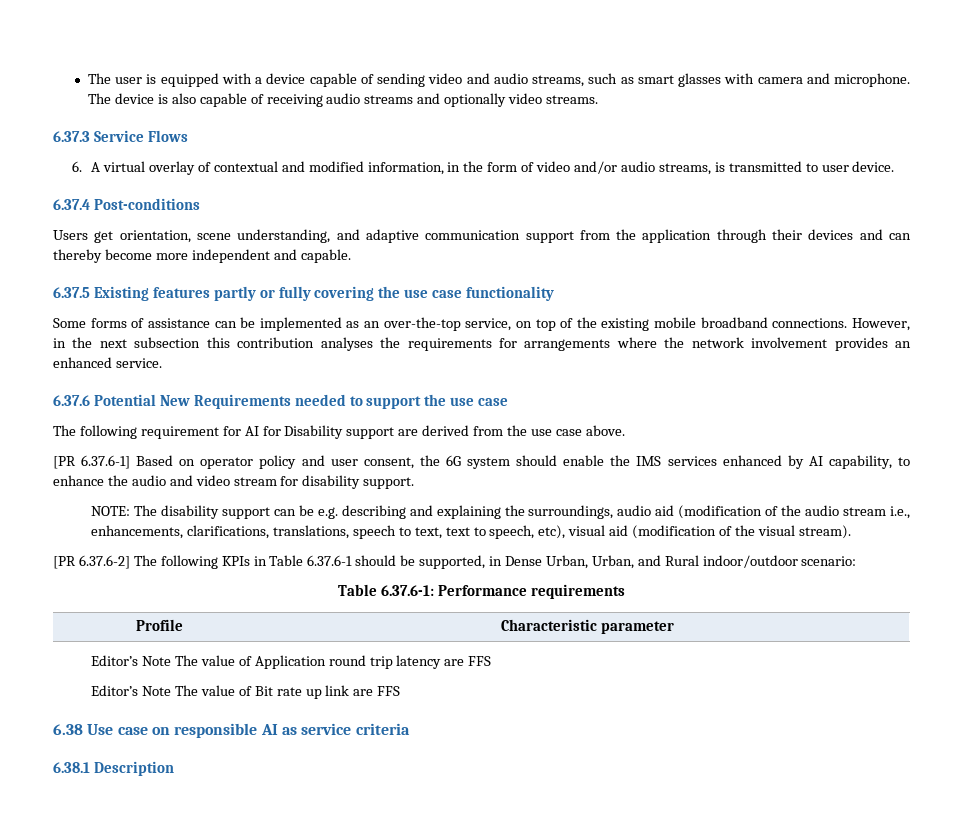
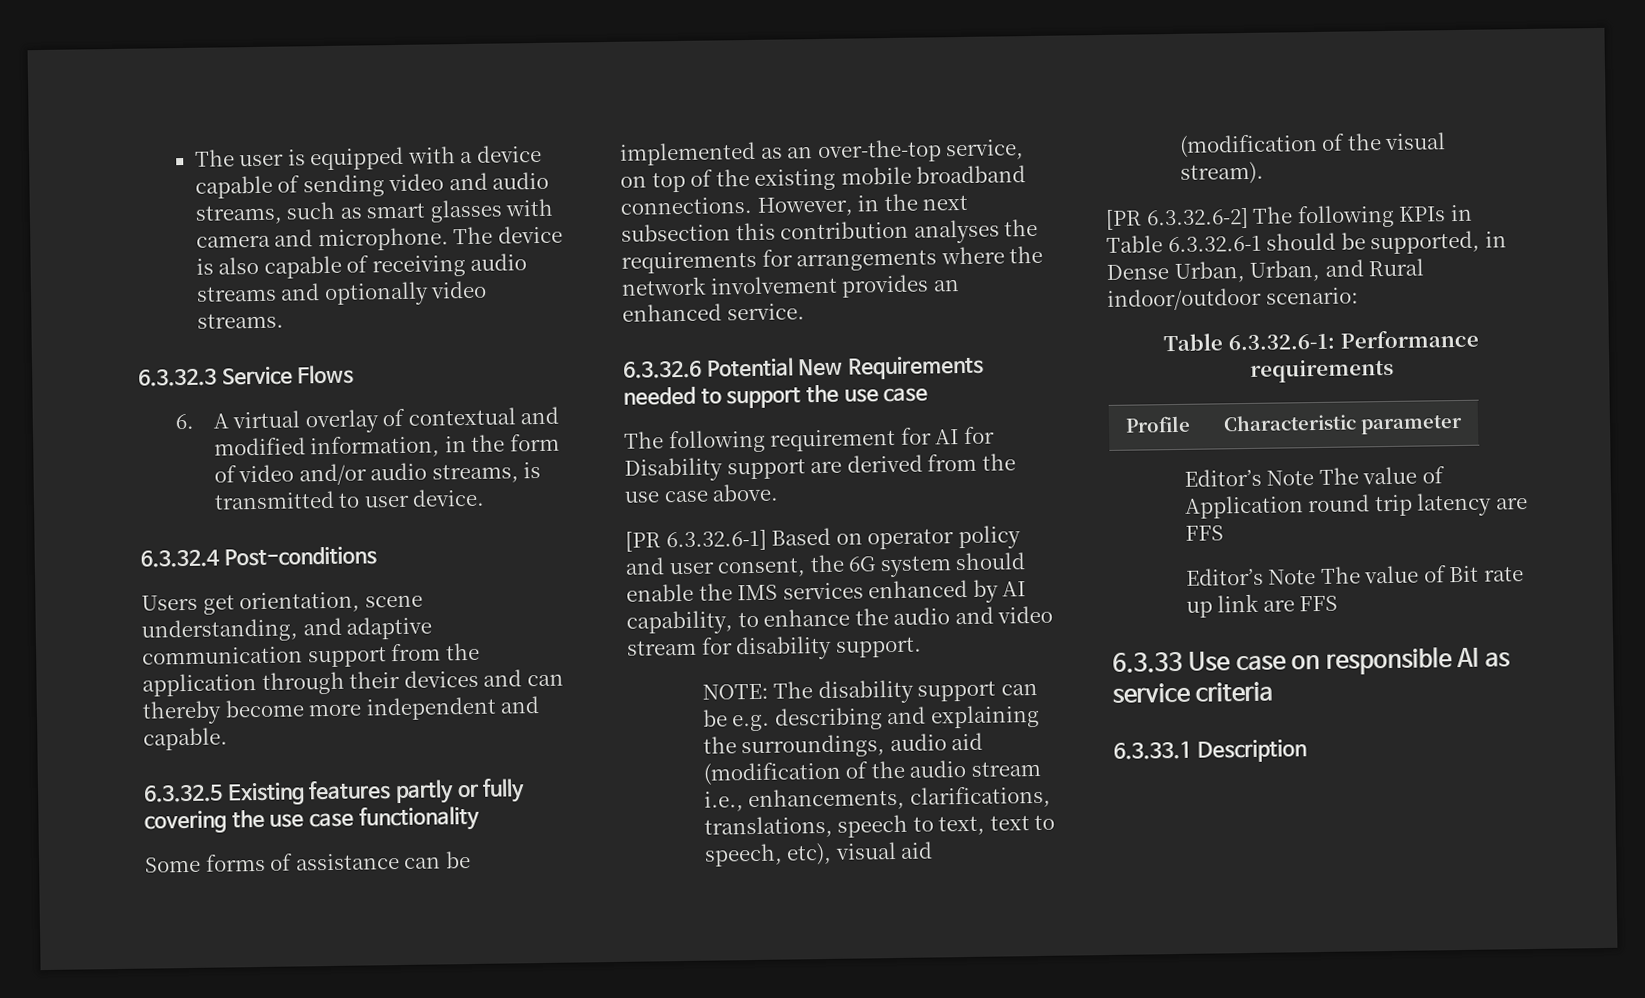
[53,131,90,142] 6.37.3 -> [138,368,217,387] 6.3.32.3
[53,199,90,210] 6.37.4 -> [140,549,220,568] 6.3.32.4
[53,287,90,298] 6.37.5 -> [143,784,223,803] 6.3.32.5
[53,395,90,406] 6.37.6 -> [623,360,702,379] 6.3.32.6
[81,455,131,469] 6.37.6-1] -> [665,529,767,552] 6.3.32.6-1]
[78,555,130,569] 6.37.6-2] -> [1145,207,1249,230] 6.3.32.6-2]
[307,555,353,566] 6.37.6-1 -> [1167,235,1262,253] 6.3.32.6-1
[381,585,435,596] 6.37.6-1: -> [1228,333,1335,351] 6.3.32.6-1:
[53,724,83,735] 6.38 -> [1112,651,1183,673] 6.3.33
[53,762,90,773] 6.38.1 -> [1113,740,1192,760] 6.3.33.1

